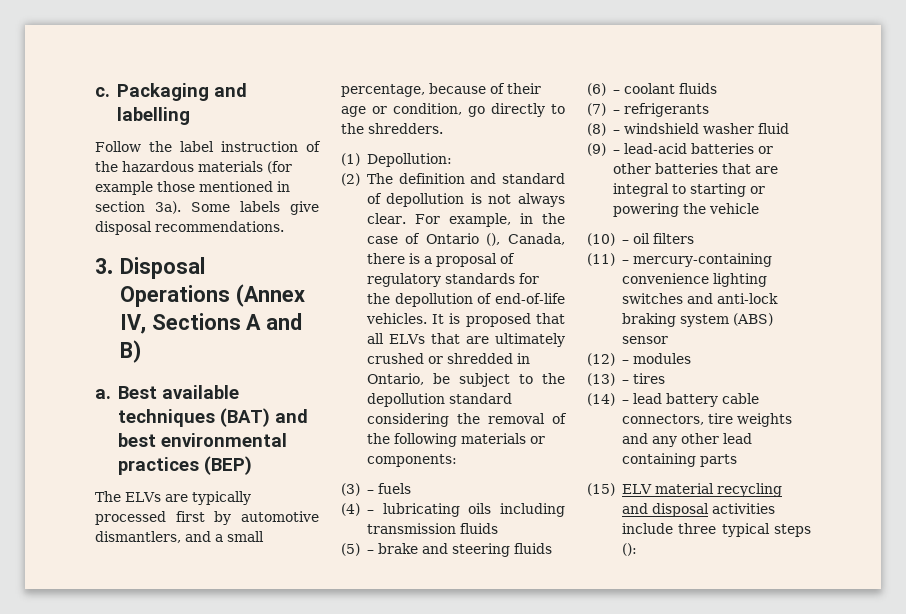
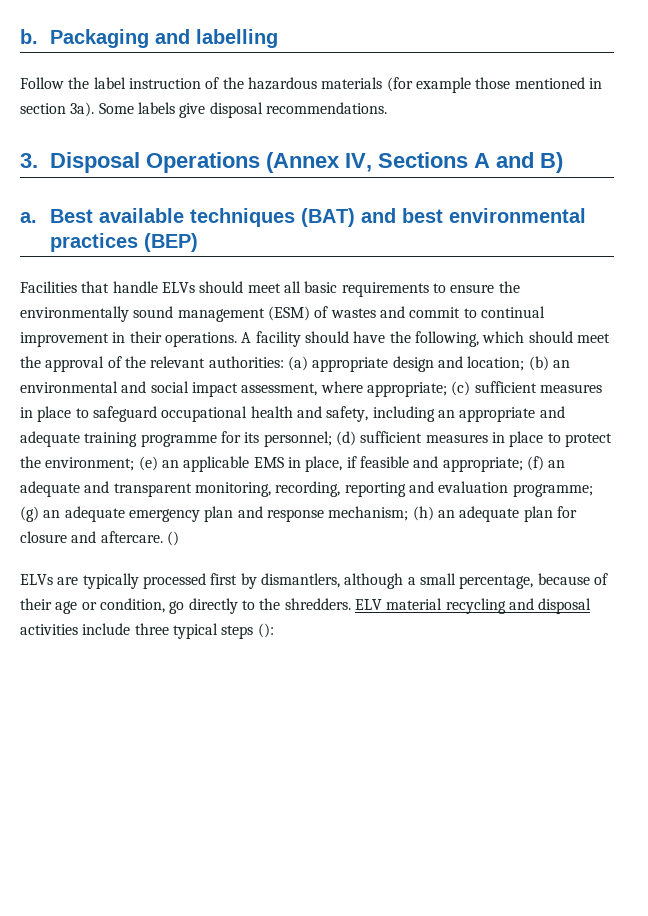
[95,87,110,97] c. -> [20,29,38,44] b.
[95,491,121,502] The -> [20,281,520,297] [20,306,545,322] [20,331,610,347] [20,356,570,372] [20,381,602,397] [20,406,565,422] [20,431,612,447] [20,456,566,472] [20,481,593,497] [20,506,577,522] [20,531,179,546] Facilities that handle ELVs should meet all basic requirements to ensure the environmentally sound management (ESM) of wastes and commit to continual improvement in their operations. A facility should have the following, which should meet the approval of the relevant authorities: (a) appropriate design and location; (b) an environmental and social impact assessment, where appropriate; (c) sufficient measures in place to safeguard occupational health and safety, including an appropriate and adequate training programme for its personnel; (d) sufficient measures in place to protect the environment; (e) an applicable EMS in place, if feasible and appropriate; (f) an adequate and transparent monitoring, recording, reporting and evaluation programme; (g) an adequate emergency plan and response mechanism; (h) an adequate plan for closure and aftercare. () //
[241,511,319,522] [95,531,211,543] automotive dismantlers, and -> [260,573,404,589] dismantlers, although
[341,153,452,167] [341,173,565,186] [366,193,565,207] [366,213,565,227] [366,233,565,246] [366,253,515,267] [366,273,539,287] [366,293,565,307] [365,313,565,327] [366,333,565,347] [366,353,530,364] [366,373,565,387] [366,393,512,407] [366,413,567,427] [366,433,545,447] [366,454,457,467] [341,483,411,496] [341,503,565,517] [366,523,498,534] [341,543,552,557] [587,83,717,96] [587,103,709,117] [587,123,789,136] [587,143,773,156] [612,163,778,174] [612,183,765,197] [612,203,759,217] [587,233,694,246] [587,253,772,267] [621,273,767,287] [621,293,778,304] [621,313,773,327] [621,336,668,344] [587,353,691,366] [587,373,665,386] [587,393,759,407] [621,413,792,427] [621,433,752,447] [621,453,737,467] [587,483,615,496] // (1) Depollution: // (2) The definition and standard of depollution is not always clear. For example, in the case of Ontario (), Canada, there is a proposal of regulatory standards for the depollution of end-of-life vehicles. It is proposed that all ELVs that are ultimately crushed or shredded in Ontario, be subject to the depollution standard considering the removal of the following materials or components: // (3) – fuels // (4) – lubricating oils including transmission fluids // (5) – brake and steering fluids // (6) – coolant fluids // (7) – refrigerants // (8) – windshield washer fluid // (9) – lead-acid batteries or other batteries that are integral to starting or powering the vehicle // (10) – oil filters // (11) – mercury-containing convenience lighting switches and anti-lock braking system (ABS) sensor // (12) – modules // (13) – tires // (14) – lead battery cable connectors, tire weights and any other lead containing parts // (15) -> (351, 604) none

